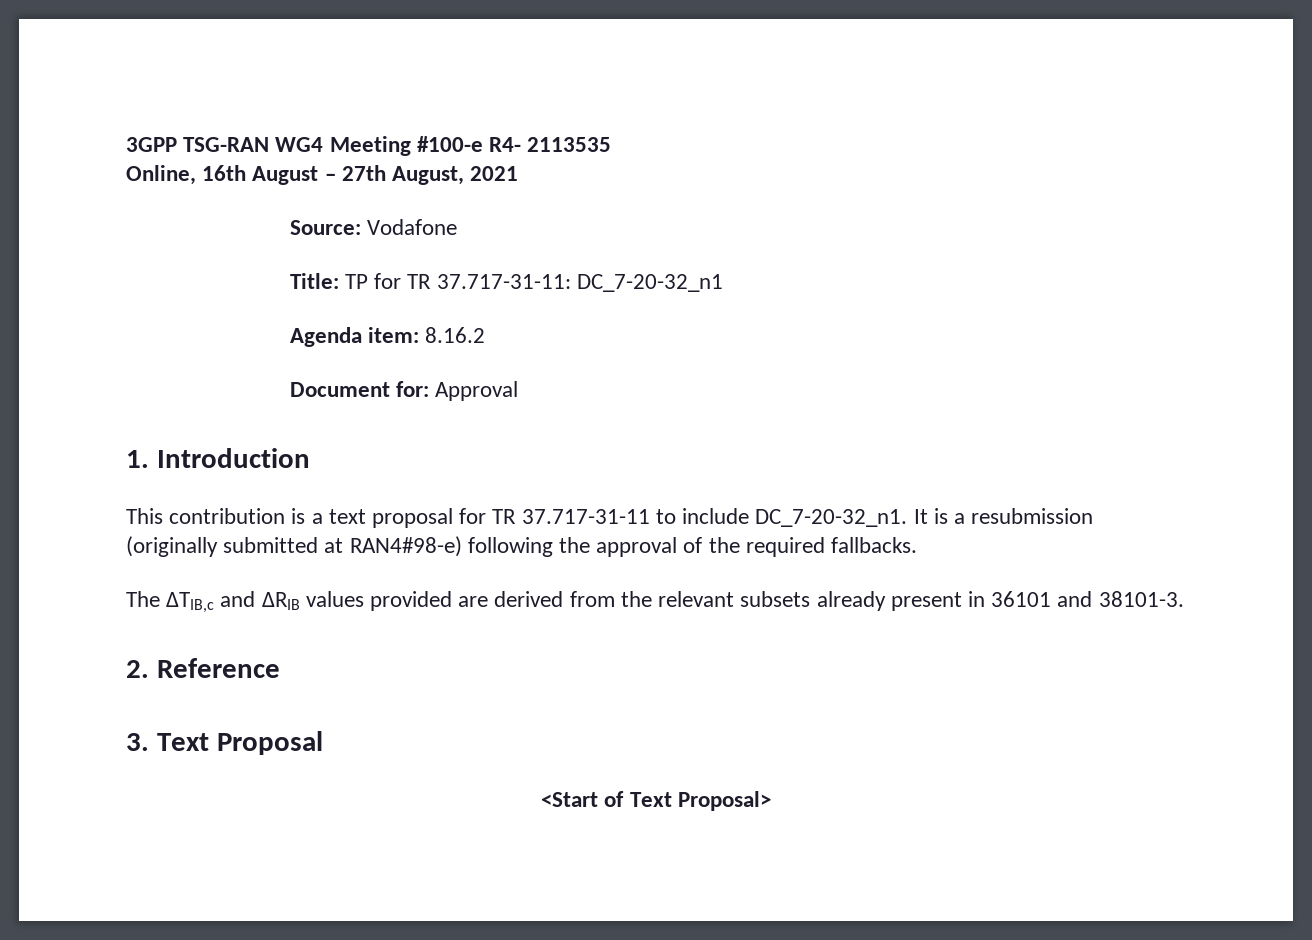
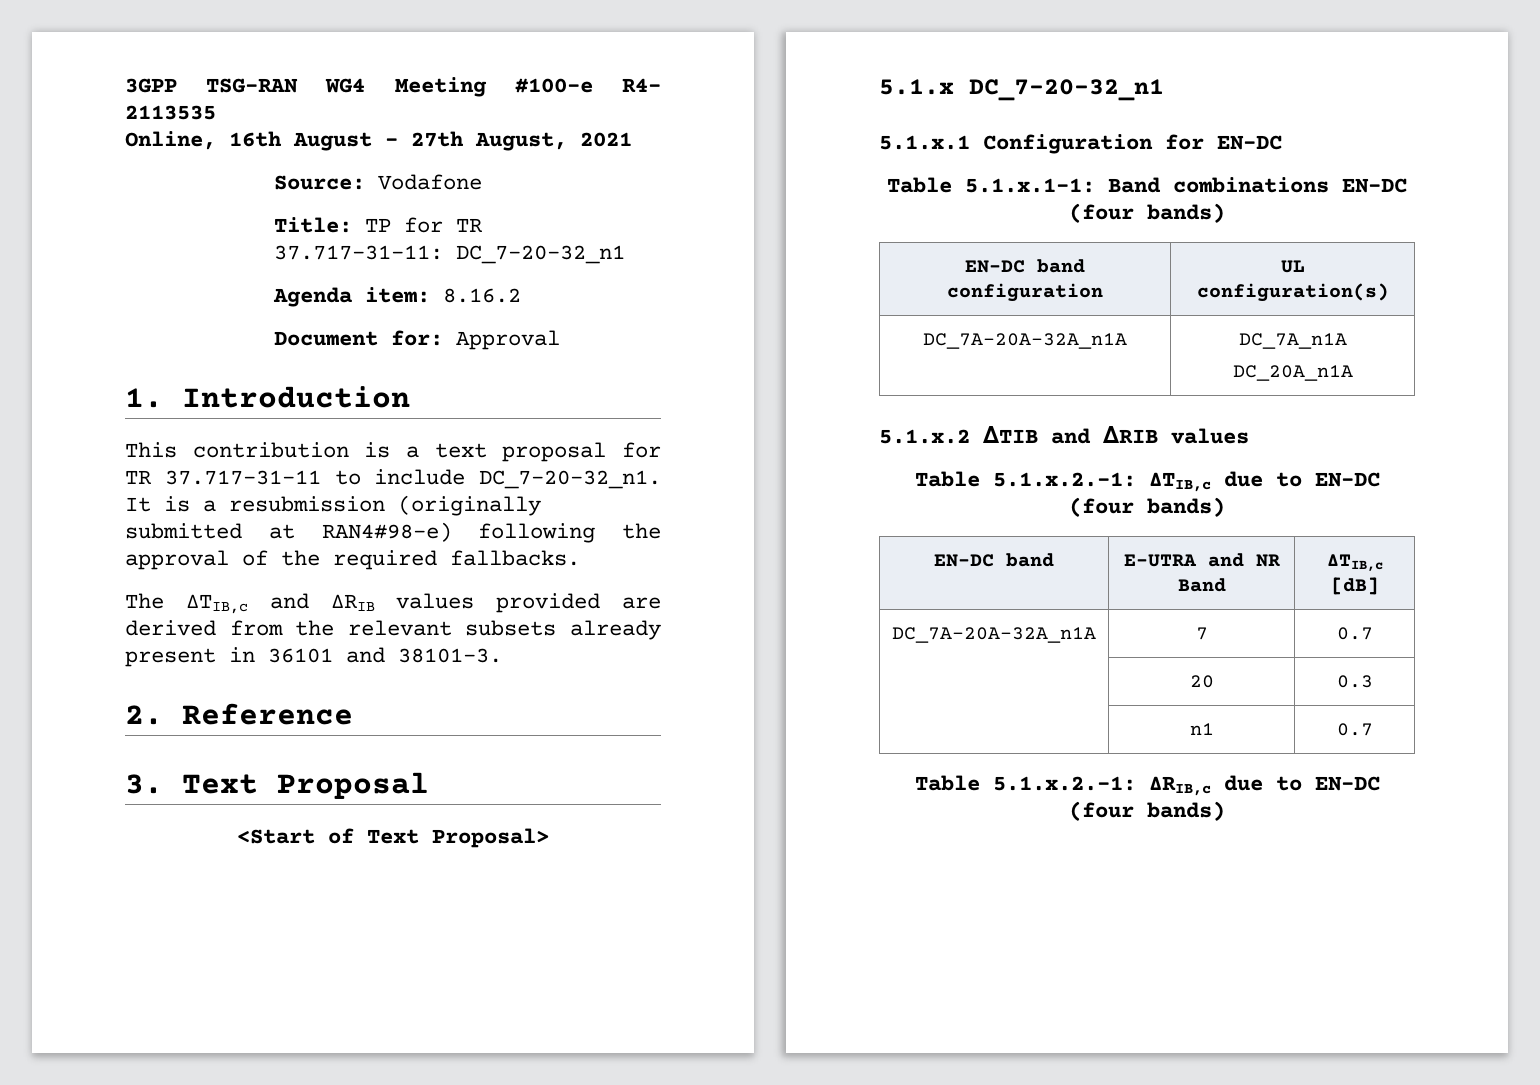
(771, 801) none -> [879,79,1164,101] [879,134,1282,154] [887,177,1407,193] [1069,203,1225,223] [965,259,1085,273] [947,283,1103,302] [1280,260,1305,273] [1196,283,1389,302] [923,333,1127,349] [1238,333,1347,349] [1232,365,1353,381] [879,426,1249,444] [914,471,1380,492] [1069,497,1225,517] [934,553,1054,567] [1123,553,1280,567] [1177,578,1226,592] [1326,554,1383,572] [1330,577,1379,595] [892,627,1096,643] [1195,627,1208,640] [1336,627,1373,640] [1189,675,1214,688] [1336,675,1373,688] [1189,723,1214,735] [1336,723,1373,736] [914,775,1380,796] [1069,801,1225,821] // 5.1.x DC_7-20-32_n1 // 5.1.x.1 Configuration for EN-DC // Table 5.1.x.1-1: Band combinations EN-DC (four bands) // EN-DC band configuration | UL configuration(s) // DC_7A-20A-32A_n1A | DC_7A_n1A // DC_20A_n1A // 5.1.x.2 ∆TIB and ∆RIB values // Table 5.1.x.2.-1: ΔTIB,c due to EN-DC (four bands) // EN-DC band | E-UTRA and NR Band | ΔTIB,c [dB] // DC_7A-20A-32A_n1A | 7 | 0.7 // | 20 | 0.3 // | n1 | 0.7 // Table 5.1.x.2.-1: ΔRIB,c due to EN-DC (four bands)

